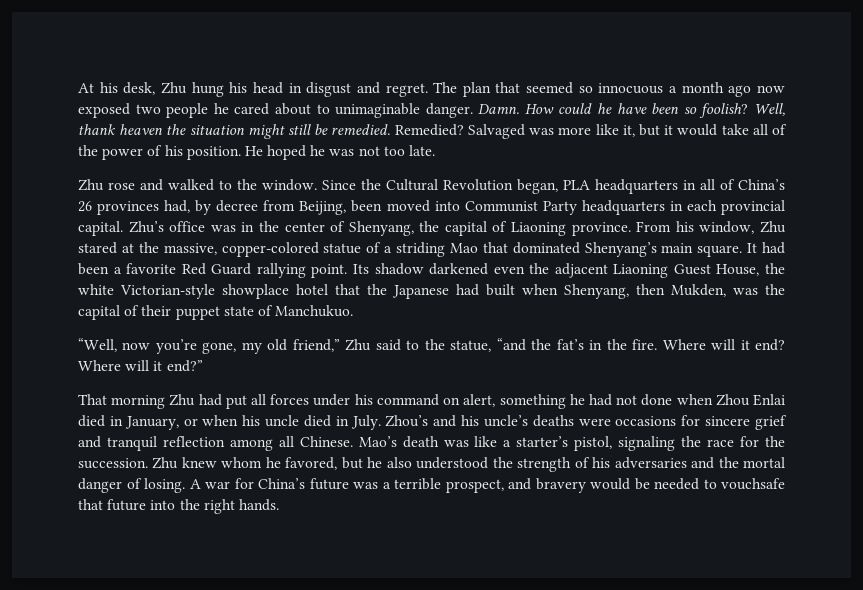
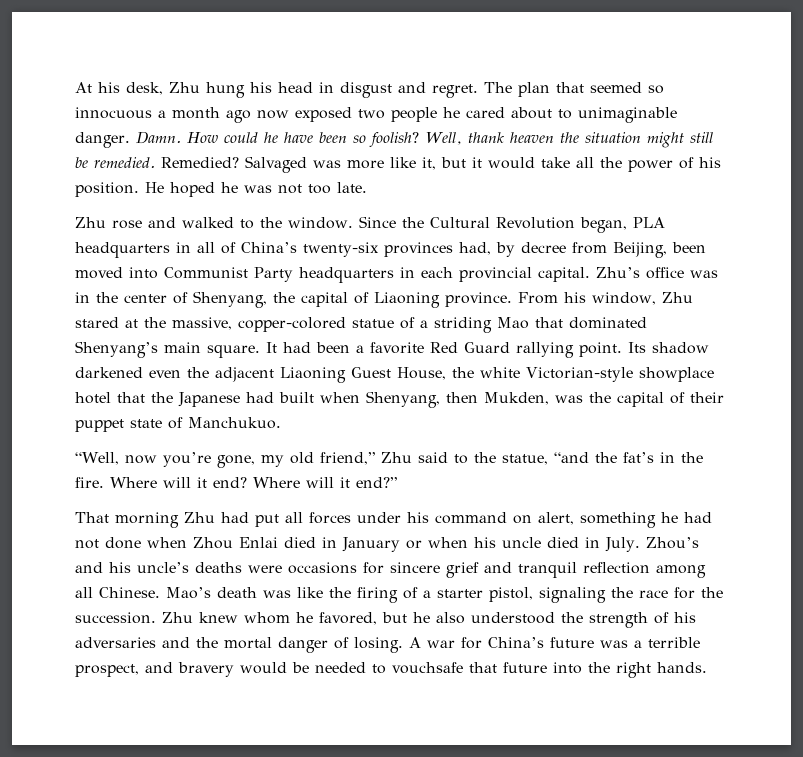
[772,124,788,135] of -> (594, 162) none
[78,201,92,212] 26 -> [303,242,379,257] twenty-six
[124,416,179,430] January, -> [342,537,400,552] January
[503,436,569,447] a starter’s -> [329,587,483,603] the firing of a starter

